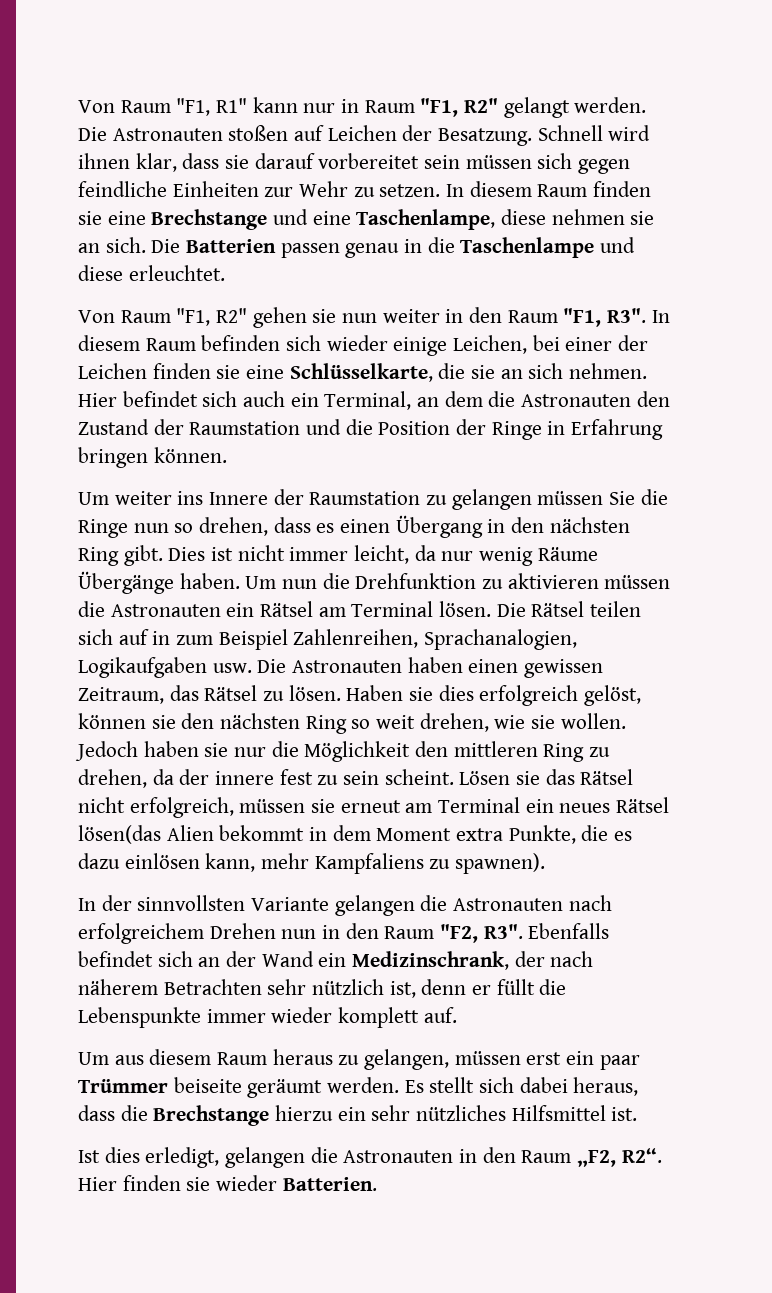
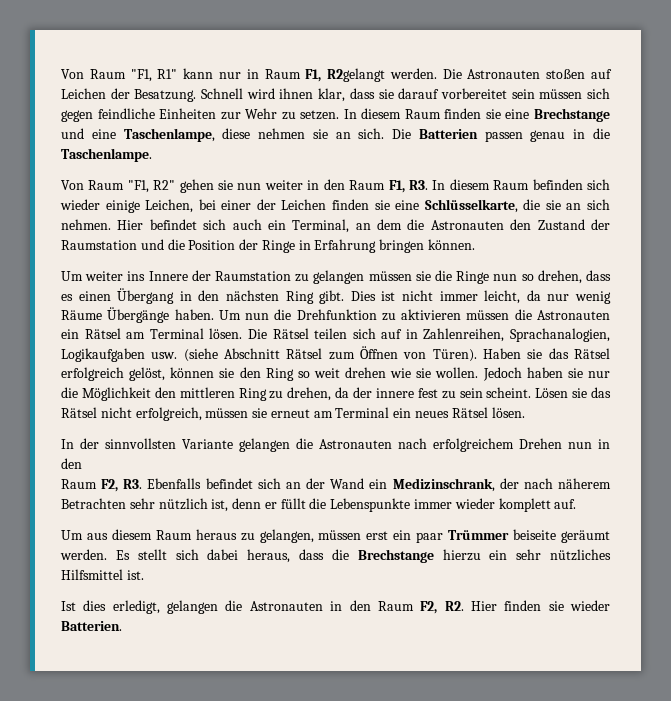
[420,97,570,118] "F1, R2" gelangt -> [305,68,386,82] F1, R2gelangt
[460,237,636,258] [78,265,225,281] Taschenlampe und diese erleuchtet. -> [61,148,152,162] Taschenlampe.
[563,308,647,327] "F1, R3". -> [388,180,428,193] F1, R3.
[609,491,636,505] Sie -> [415,271,431,281] sie
[176,629,288,650] zum Beispiel -> (418, 334) none
[257,657,604,678] [78,685,474,704] Die Astronauten haben einen gewissen Zeitraum, das Rätsel zu lösen. Haben sie dies -> [183,346,610,362] (siehe Abschnitt Rätsel zum Öffnen von Türen). Haben sie das Rätsel
[220,713,301,729] nächsten -> (261, 372) none
[419,713,489,732] drehen, -> [345,367,387,378] drehen
[78,825,633,844] [78,853,546,874] lösen(das Alien bekommt in dem Moment extra Punkte, die es dazu einlösen kann, mehr Kampfaliens zu spawnen). -> [491,407,525,418] lösen.
[384,924,523,943] Raum "F2, R3". -> [61,479,143,492] // Raum F2, R3.
[577,1148,662,1167] „F2, R2“. -> [420,601,464,614] F2, R2.

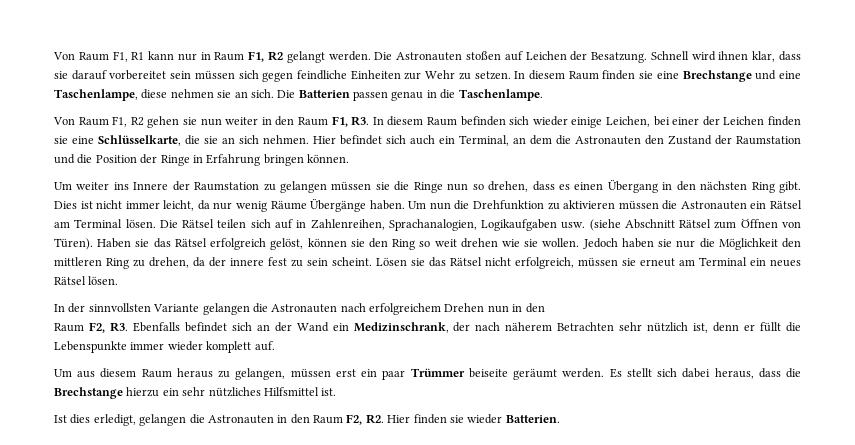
[61,69,178,82] Von Raum "F1, R1" -> [53,51,145,62] Von Raum F1, R1
[327,68,386,82] R2gelangt -> [268,51,325,63] R2 gelangt
[127,180,176,193] "F1, R2" -> [112,116,144,127] F1, R2

